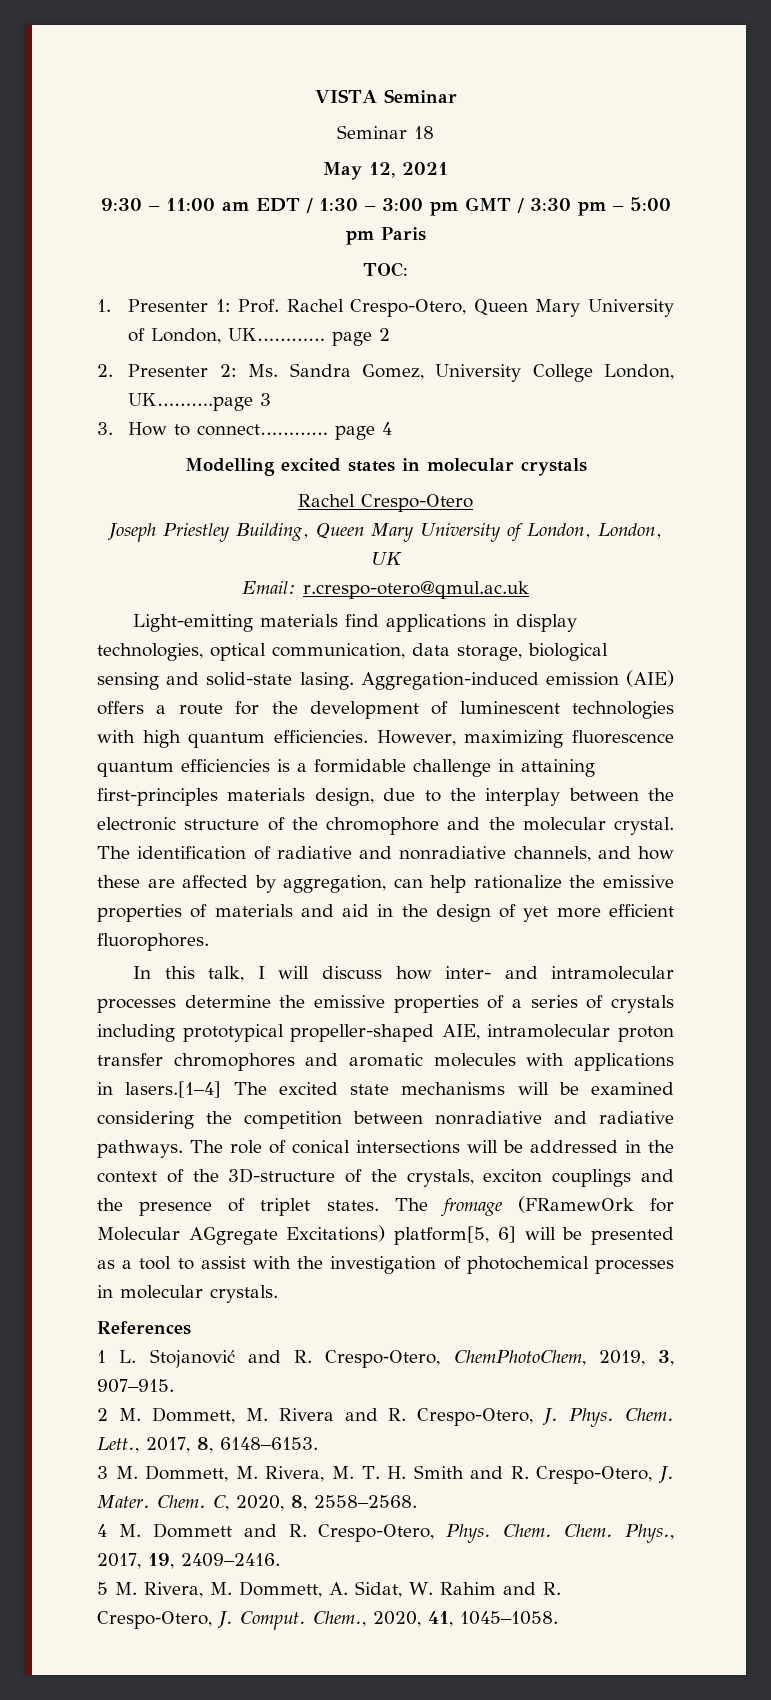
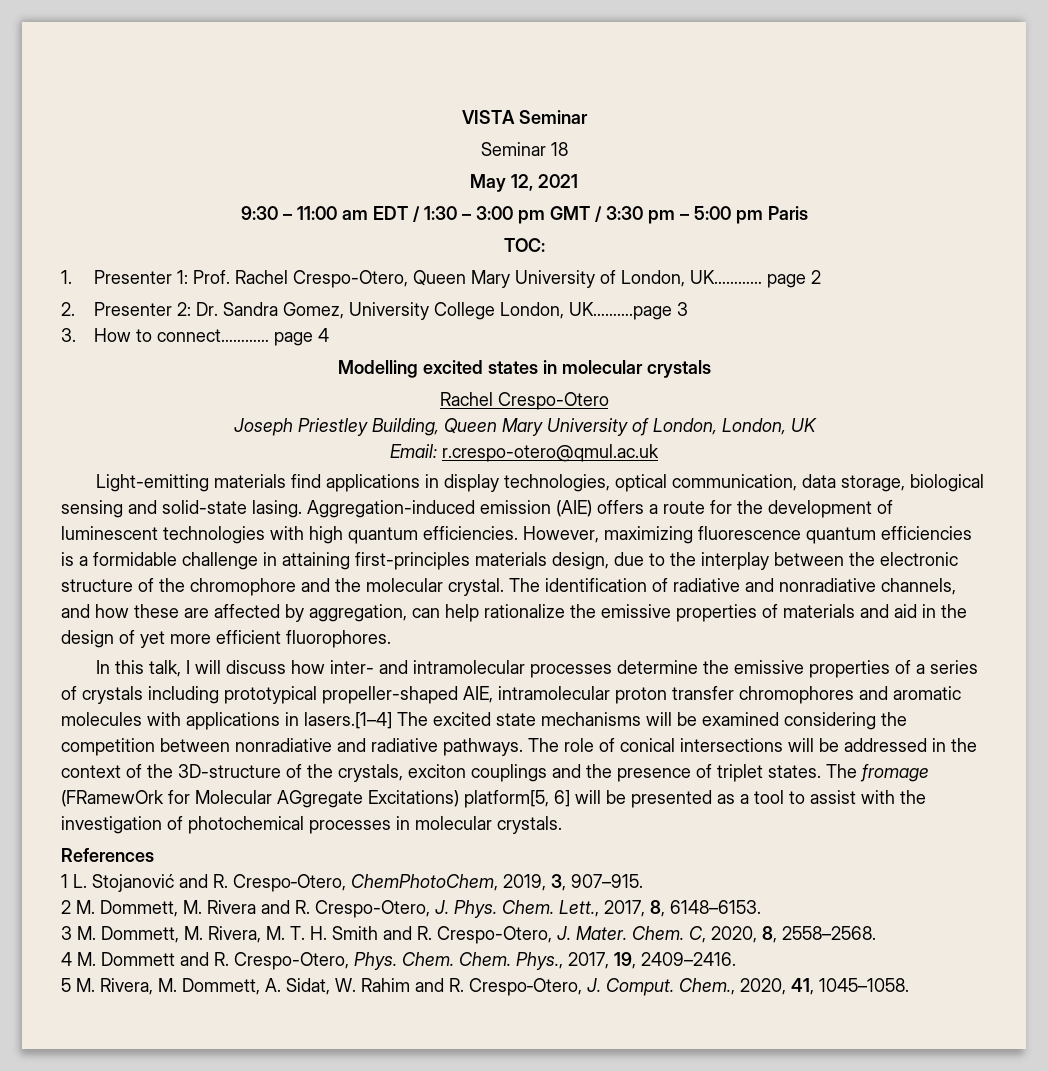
[248,364,279,377] Ms. -> [196,302,219,316] Dr.

